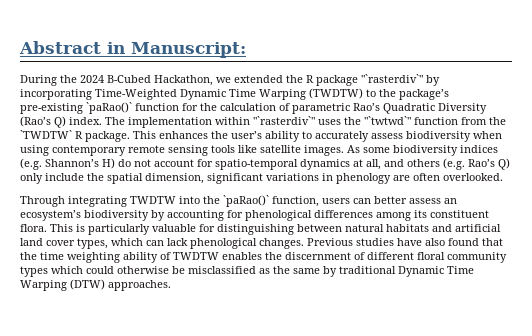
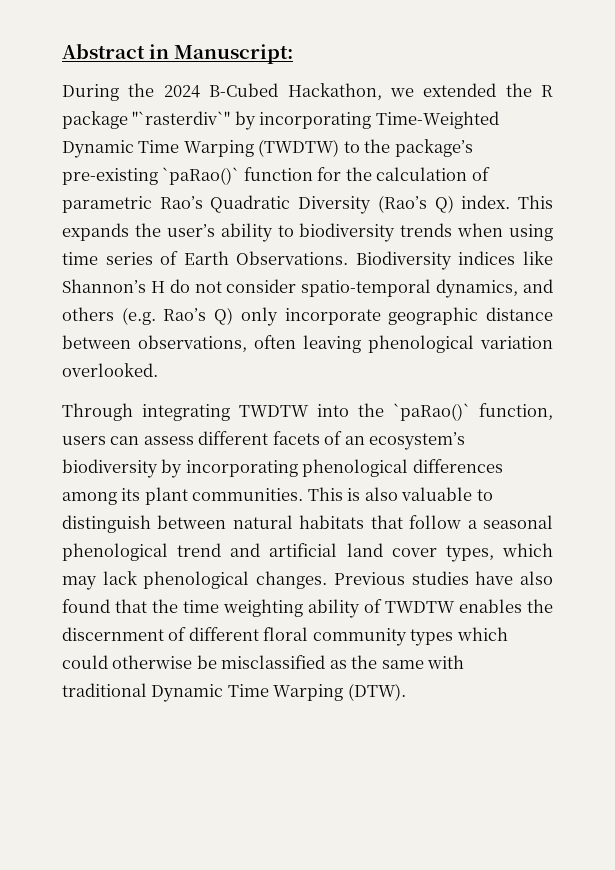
[105,116,506,128] [20,130,502,142] [20,145,498,156] [20,158,381,170] The implementation within "`rasterdiv`" uses the "`twtwd`" function from the `TWDTW` R package. This enhances the user’s ability to accurately assess biodiversity when using contemporary remote sensing tools like satellite images. As some biodiversity indices (e.g. Shannon’s H) do not account for spatio-temporal dynamics at all, -> [518,195,553,209] [62,223,553,242] [62,251,553,270] [62,279,519,298] This expands the user’s ability to biodiversity trends when using time series of Earth Observations. Biodiversity indices like Shannon’s H do not consider spatio-temporal dynamics,
[45,173,440,184] include the spatial dimension, significant variations in phenology are often -> [284,307,553,325] [62,335,553,353] incorporate geographic distance between observations, often leaving phenological variation
[374,196,441,204] better assess -> [143,431,343,445] assess different facets of
[167,210,243,221] accounting for -> [185,460,298,477] incorporating
[430,210,489,218] [20,224,429,235] constituent flora. This is particularly valuable for distinguishing between natural habitats -> [144,487,493,505] [62,515,553,533] [62,543,222,561] plant communities. This is also valuable to distinguish between natural habitats that follow a seasonal phenological trend
[146,240,164,246] can -> [62,576,97,590] may
[323,266,337,277] by -> [427,655,465,669] with
[70,279,171,291] (DTW) approaches. -> [347,683,406,701] (DTW).

